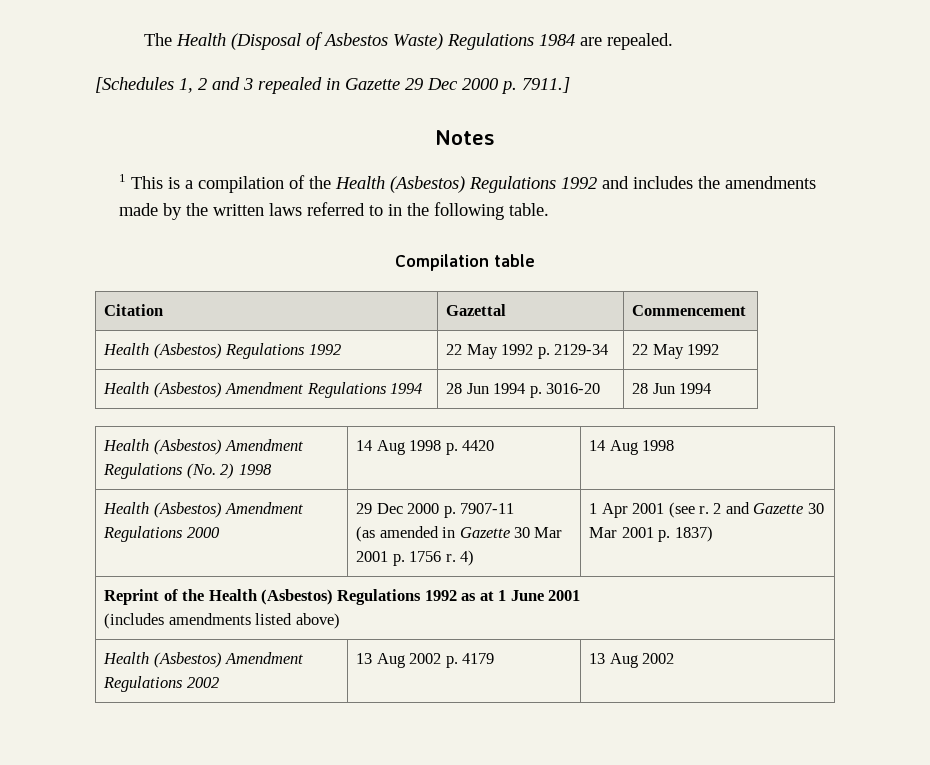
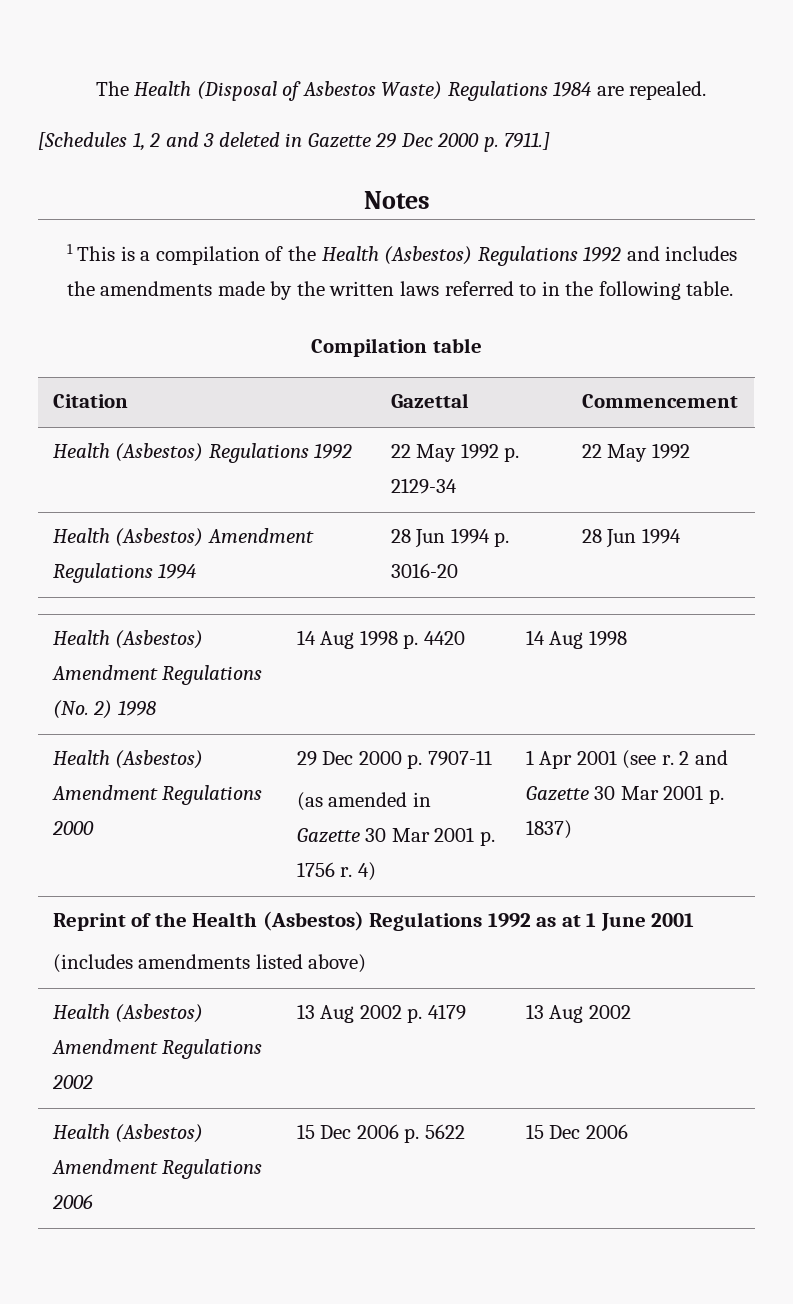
[258,77,322,94] repealed -> [218,132,280,147] deleted
(675, 658) none -> [52,1124,204,1143] [51,1159,263,1179] [51,1194,93,1209] [296,1124,465,1143] [525,1124,628,1139] // Health (Asbestos) Amendment Regulations 2006 | 15 Dec 2006 p. 5622 | 15 Dec 2006

